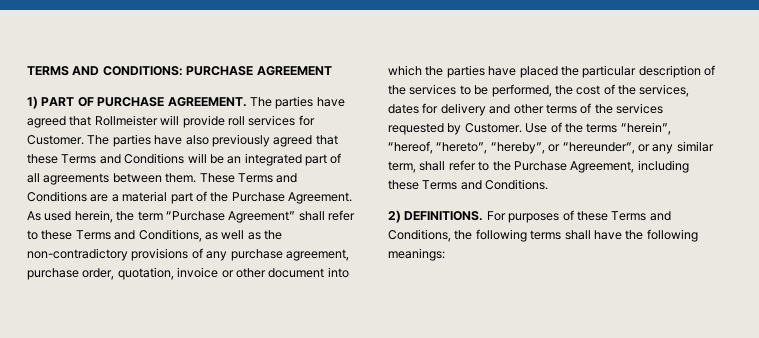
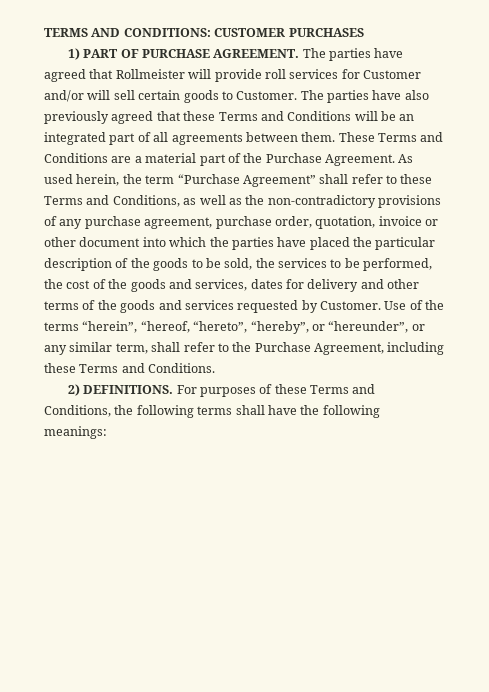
[186,66,332,76] PURCHASE AGREEMENT -> [214,28,364,37] CUSTOMER PURCHASES
(315, 120) none -> [363,70,421,79] [44,90,233,103] Customer and/or will sell certain goods to
(406, 90) none -> [153,258,275,271] goods to be sold, the
(636, 90) none -> [130,279,192,292] goods and
(613, 109) none -> [120,300,182,313] goods and

